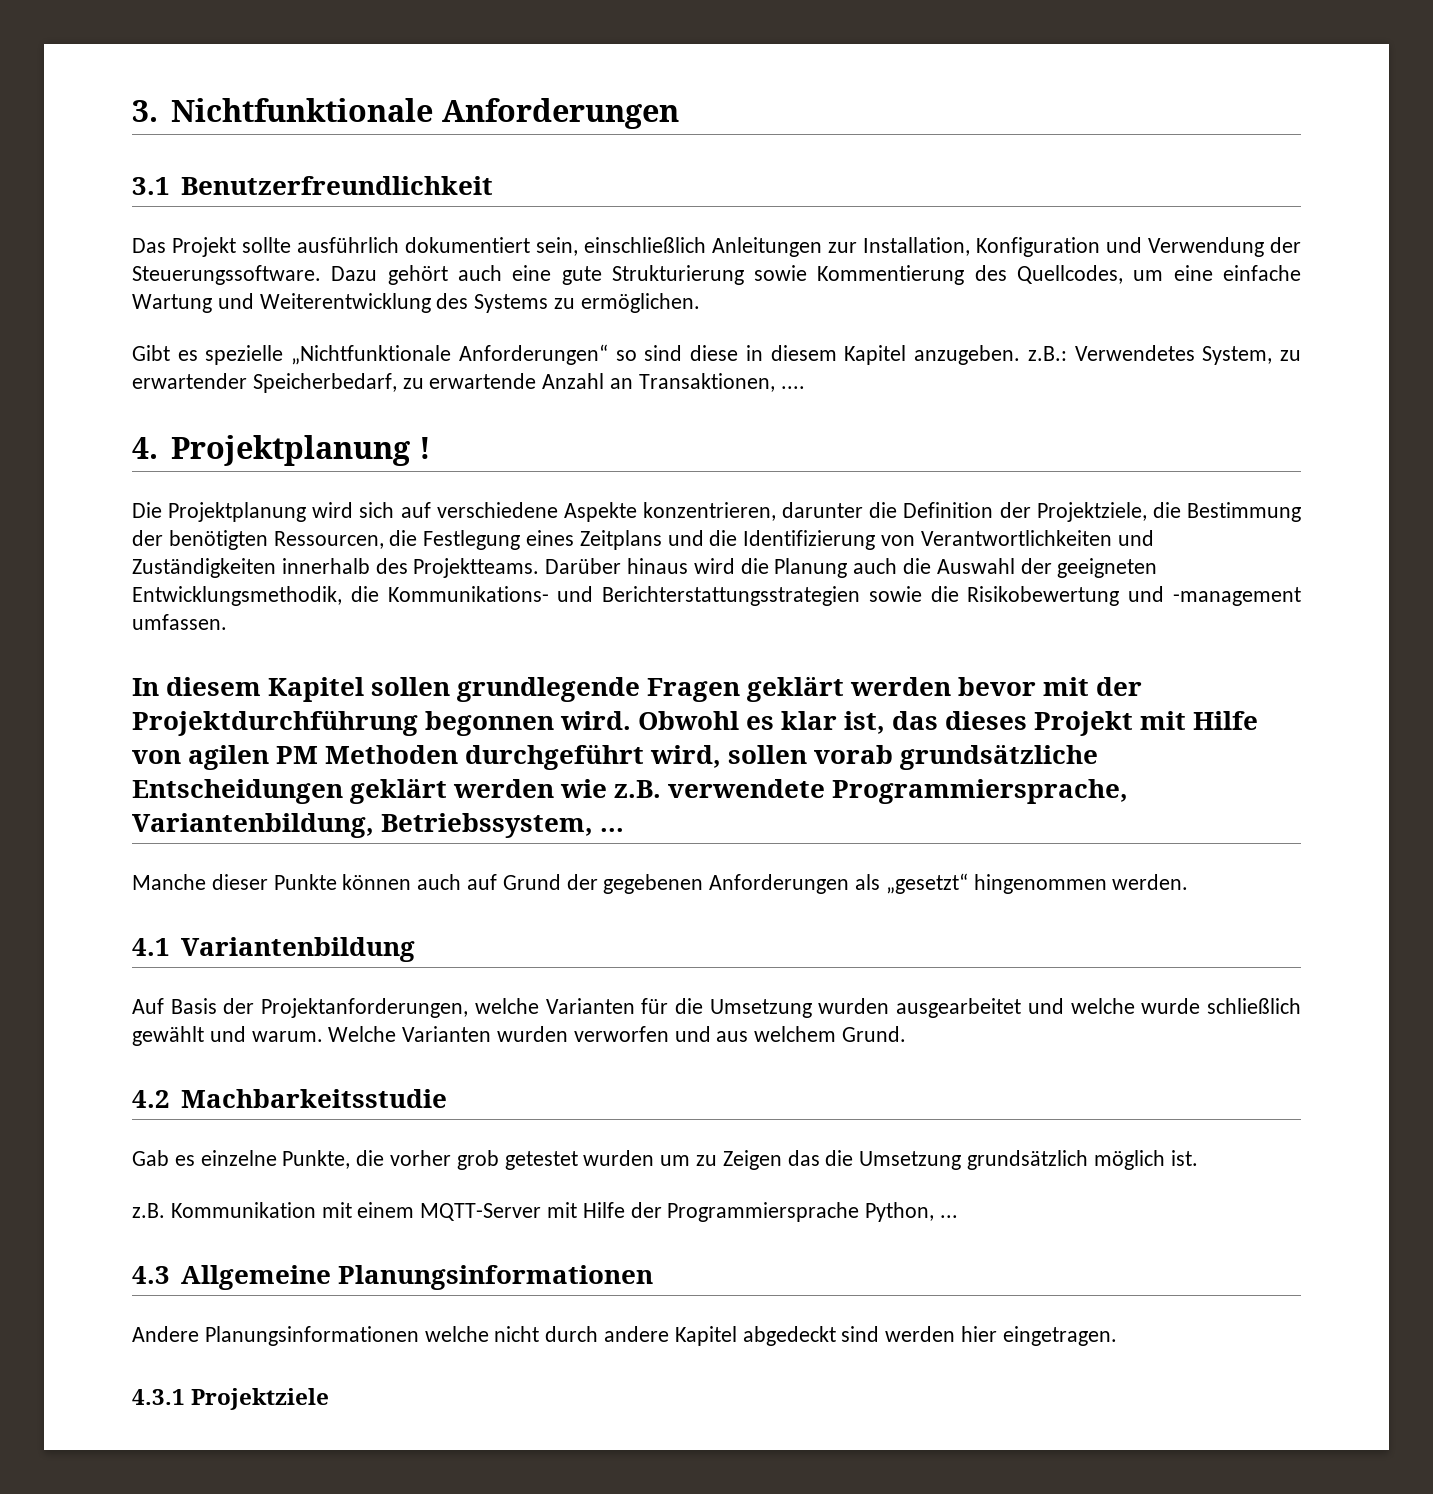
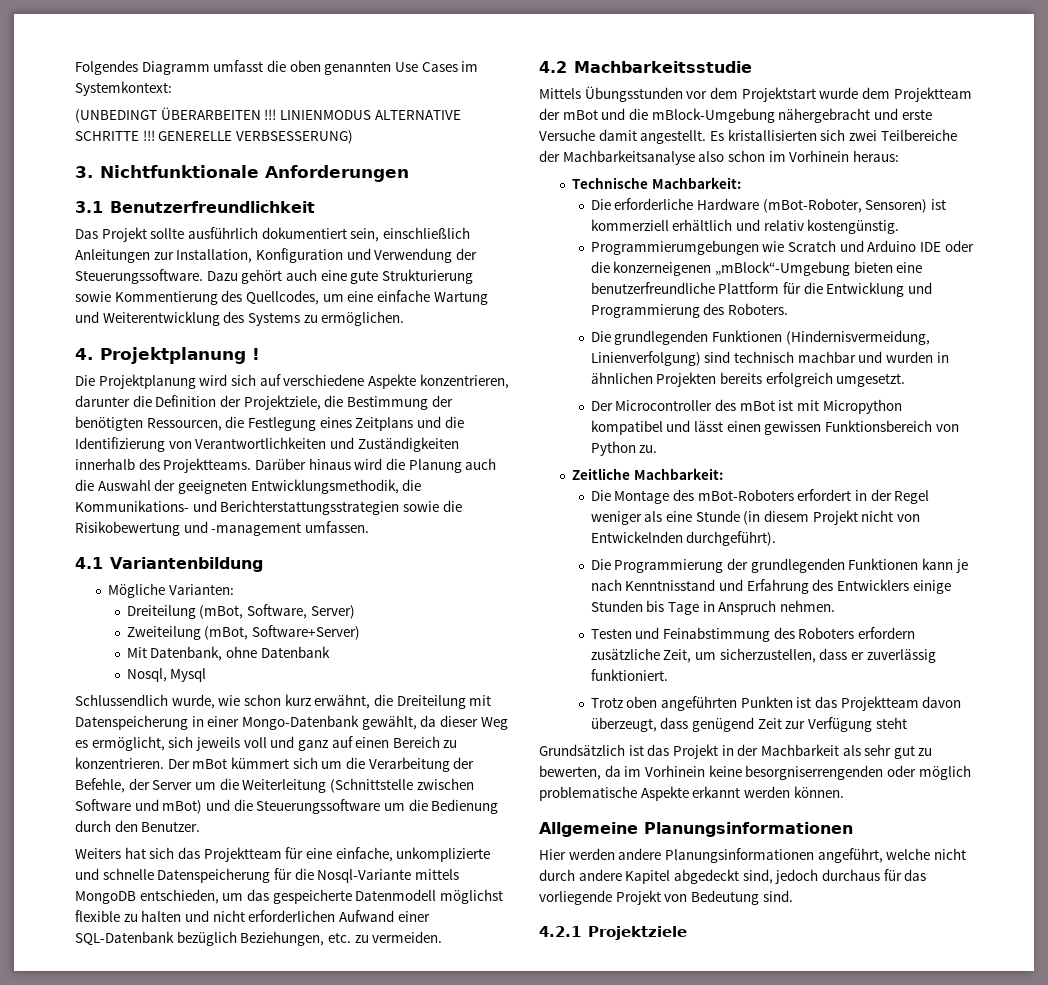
(132, 111) none -> [75,60,479,75] [75,81,172,96] [75,107,461,123] [75,130,353,144] Folgendes Diagramm umfasst die oben genannten Use Cases im Systemkontext: // (UNBEDINGT ÜBERARBEITEN !!! LINIENMODUS ALTERNATIVE SCHRITTE !!! GENERELLE VERBSESSERUNG) //
[132,344,1301,365] [132,373,805,393] // Gibt es spezielle „Nichtfunktionale Anforderungen“ so sind diese in diesem Kapitel anzugeben. z.B.: Verwendetes System, zu erwartender Speicherbedarf, zu erwartende Anzahl an Transaktionen, .... -> (405, 318) none
[132,677,1143,702] [132,711,1259,736] [132,745,1099,770] [132,779,1129,804] [132,813,625,838] [132,873,1189,894] [132,937,415,962] [132,998,1301,1018] [132,1026,907,1046] [132,1089,447,1108] [132,1150,1198,1170] [132,1202,959,1222] [132,1265,653,1290] [132,1326,419,1346] In diesem Kapitel sollen grundlegende Fragen geklärt werden bevor mit der Projektdurchführung begonnen wird. Obwohl es klar ist, das dieses Projekt mit Hilfe von agilen PM Methoden durchgeführt wird, sollen vorab grundsätzliche Entscheidungen geklärt werden wie z.B. verwendete Programmiersprache, Variantenbildung, Betriebssystem, ... // Manche dieser Punkte können auch auf Grund der gegebenen Anforderungen als „gesetzt“ hingenommen werden. // 4.1 Variantenbildung // Auf Basis der Projektanforderungen, welche Varianten für die Umsetzung wurden ausgearbeitet und welche wurde schließlich gewählt und warum. Welche Varianten wurden verworfen und aus welchem Grund. // 4.2 Machbarkeitsstudie // Gab es einzelne Punkte, die vorher grob getestet wurden um zu Zeigen das die Umsetzung grundsätzlich möglich ist. // z.B. Kommunikation mit einem MQTT-Server mit Hilfe der Programmiersprache Python, ... // 4.3 Allgemeine Planungsinformationen // Andere Planungsinformationen -> [75,557,263,572] [108,583,234,598] [126,604,355,619] [126,625,361,640] [126,646,330,661] [126,668,207,682] [75,694,492,709] [75,715,508,730] [75,736,458,751] [75,757,475,772] [75,778,474,793] [75,799,499,814] [75,820,201,832] [75,847,491,862] [75,868,459,883] [75,889,503,904] [75,910,430,922] [75,931,443,946] [539,61,752,73] [539,86,972,102] [539,108,932,123] [539,129,957,144] [539,150,899,165] [572,177,741,189] [590,198,946,213] [590,219,900,234] [590,240,974,255] [590,261,923,276] [590,282,932,297] [590,303,789,318] [590,330,930,345] [590,351,949,366] [590,372,906,387] [590,399,902,414] [590,420,959,435] [590,441,658,456] [572,468,723,480] [590,489,930,504] [590,510,920,525] [590,531,777,546] [590,558,968,573] [590,579,951,594] [590,600,835,615] [590,627,915,642] [590,648,936,663] [590,669,668,681] [590,696,962,711] [590,717,907,732] [539,744,933,759] [539,765,971,780] [539,786,844,801] [539,822,853,837] [539,848,883,863] 4.1 Variantenbildung // Mögliche Varianten: // Dreiteilung (mBot, Software, Server) // Zweiteilung (mBot, Software+Server) // Mit Datenbank, ohne Datenbank // Nosql, Mysql // Schlussendlich wurde, wie schon kurz erwähnt, die Dreiteilung mit Datenspeicherung in einer Mongo-Datenbank gewählt, da dieser Weg es ermöglicht, sich jeweils voll und ganz auf einen Bereich zu konzentrieren. Der mBot kümmert sich um die Verarbeitung der Befehle, der Server um die Weiterleitung (Schnittstelle zwischen Software und mBot) und die Steuerungssoftware um die Bedienung durch den Benutzer. // Weiters hat sich das Projektteam für eine einfache, unkomplizierte und schnelle Datenspeicherung für die Nosql-Variante mittels MongoDB entschieden, um das gespeicherte Datenmodell möglichst flexible zu halten und nicht erforderlichen Aufwand einer SQL-Datenbank bezüglich Beziehungen, etc. zu vermeiden. // 4.2 Machbarkeitsstudie // Mittels Übungsstunden vor dem Projektstart wurde dem Projektteam der mBot und die mBlock-Umgebung nähergebracht und erste Versuche damit angestellt. Es kristallisierten sich zwei Teilbereiche der Machbarkeitsanalyse also schon im Vorhinein heraus: // Technische Machbarkeit: // Die erforderliche Hardware (mBot-Roboter, Sensoren) ist kommerziell erhältlich und relativ kostengünstig. // Programmierumgebungen wie Scratch und Arduino IDE oder die konzerneigenen „mBlock“-Umgebung bieten eine benutzerfreundliche Plattform für die Entwicklung und Programmierung des Roboters. // Die grundlegenden Funktionen (Hindernisvermeidung, Linienverfolgung) sind technisch machbar und wurden in ähnlichen Projekten bereits erfolgreich umgesetzt. // Der Microcontroller des mBot ist mit Micropython kompatibel und lässt einen gewissen Funktionsbereich von Python zu. // Zeitliche Machbarkeit: // Die Montage des mBot-Roboters erfordert in der Regel weniger als eine Stunde (in diesem Projekt nicht von Entwickelnden durchgeführt). // Die Programmierung der grundlegenden Funktionen kann je nach Kenntnisstand und Erfahrung des Entwicklers einige Stunden bis Tage in Anspruch nehmen. // Testen und Feinabstimmung des Roboters erfordern zusätzliche Zeit, um sicherzustellen, dass er zuverlässig funktioniert. // Trotz oben angeführten Punkten ist das Projektteam davon überzeugt, dass genügend Zeit zur Verfügung steht // Grundsätzlich ist das Projekt in der Machbarkeit als sehr gut zu bewerten, da im Vorhinein keine besorgniserrengenden oder möglich problematische Aspekte erkannt werden können. // Allgemeine Planungsinformationen // Hier werden andere Planungsinformationen angeführt,
[841,1326,1117,1346] [132,1389,185,1405] sind werden hier eingetragen. // 4.3.1 -> [742,869,927,884] [539,890,793,905] [539,926,581,937] sind, jedoch durchaus für das vorliegende Projekt von Bedeutung sind. // 4.2.1

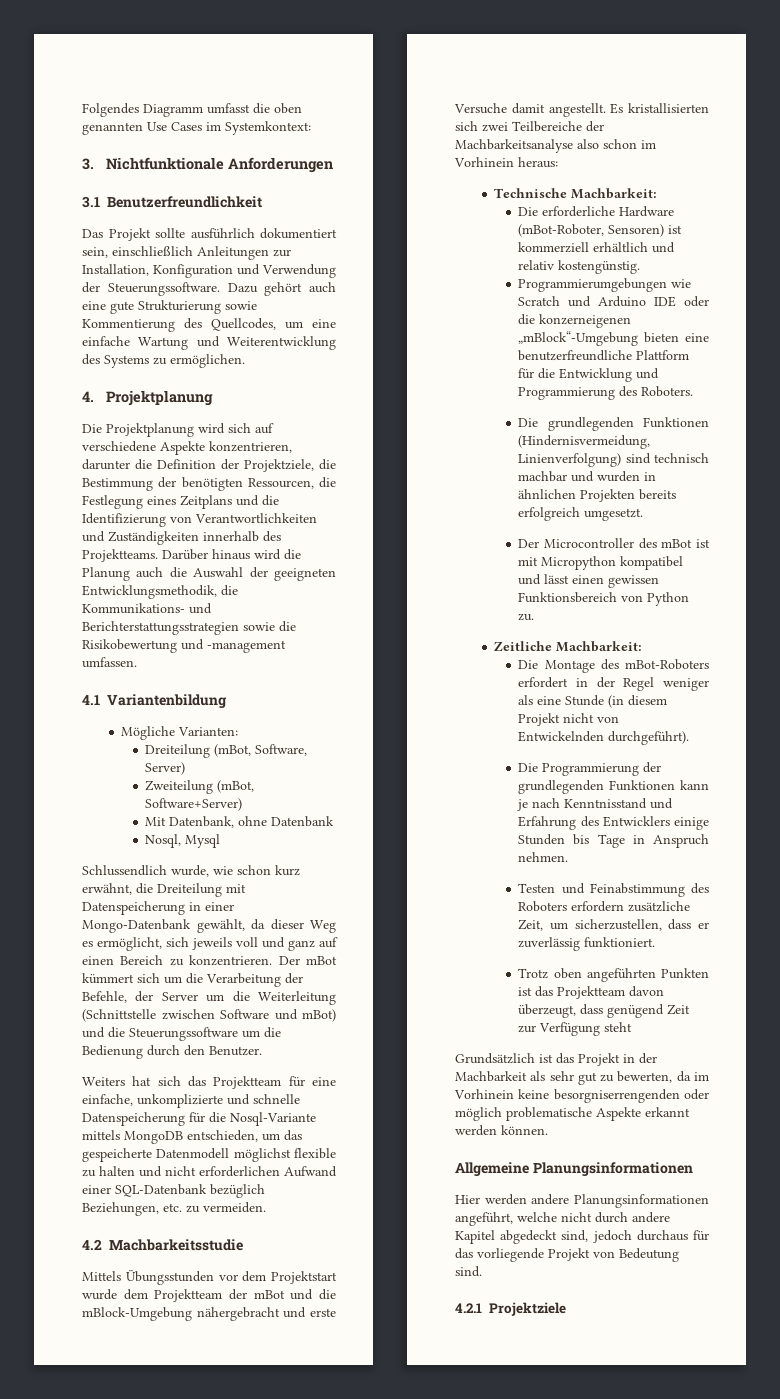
[75,107,461,123] [75,130,353,144] // (UNBEDINGT ÜBERARBEITEN !!! LINIENMODUS ALTERNATIVE SCHRITTE !!! GENERELLE VERBSESSERUNG) -> (311, 128) none
[251,348,260,360] ! -> (213, 398) none

